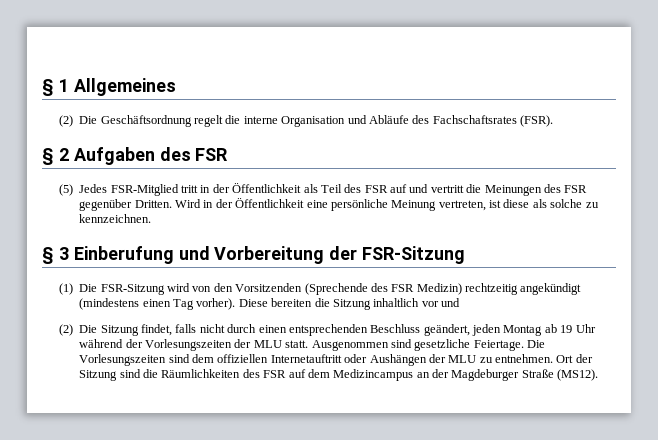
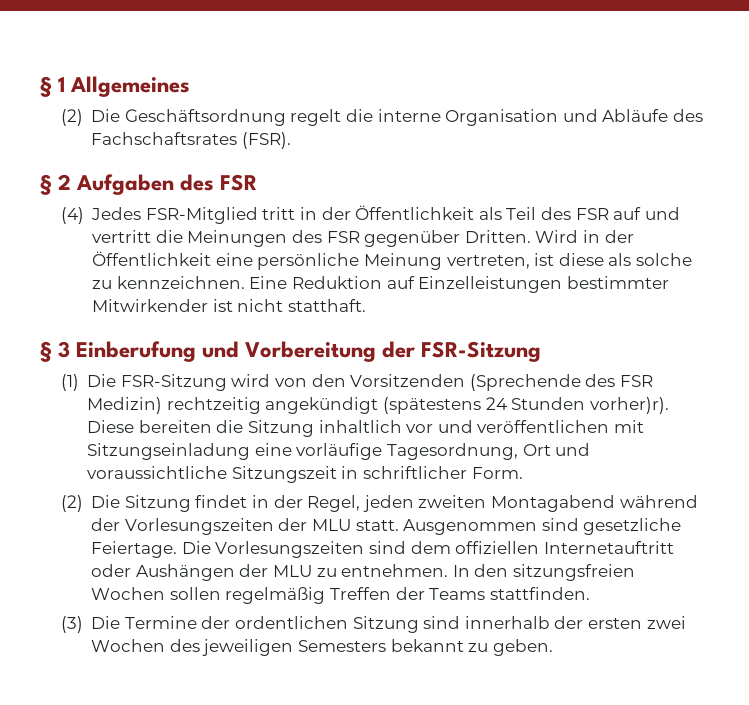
[59,184,74,196] (5) -> [60,207,84,224] (4)
(152, 218) none -> [249,276,669,293] [92,299,366,312] Eine Reduktion auf Einzelleistungen bestimmter Mitwirkender ist nicht statthaft.
[79,298,236,310] (mindestens einen Tag vorher). -> [382,397,669,414] (spätestens 24 Stunden vorher)r).
[59,324,596,336] // (2) Die Sitzung findet, falls nicht durch einen entsprechenden Beschluss geändert, jeden Montag ab 19 Uhr -> [477,420,644,433] [87,443,591,460] [87,466,523,483] [60,495,615,512] veröffentlichen mit Sitzungseinladung eine vorläufige Tagesordnung, Ort und voraussichtliche Sitzungszeit in schriftlicher Form. // (2) Die Sitzung findet in der Regel, jeden zweiten Montagabend
[556,354,593,363] [79,369,599,381] Ort der Sitzung sind die Räumlichkeiten des FSR auf dem Medizincampus an der Magdeburger Straße (MS12). -> [452,564,635,581] [91,587,590,604] [60,616,686,633] [91,639,553,656] In den sitzungsfreien Wochen sollen regelmäßig Treffen der Teams stattfinden. // (3) Die Termine der ordentlichen Sitzung sind innerhalb der ersten zwei Wochen des jeweiligen Semesters bekannt zu geben.

